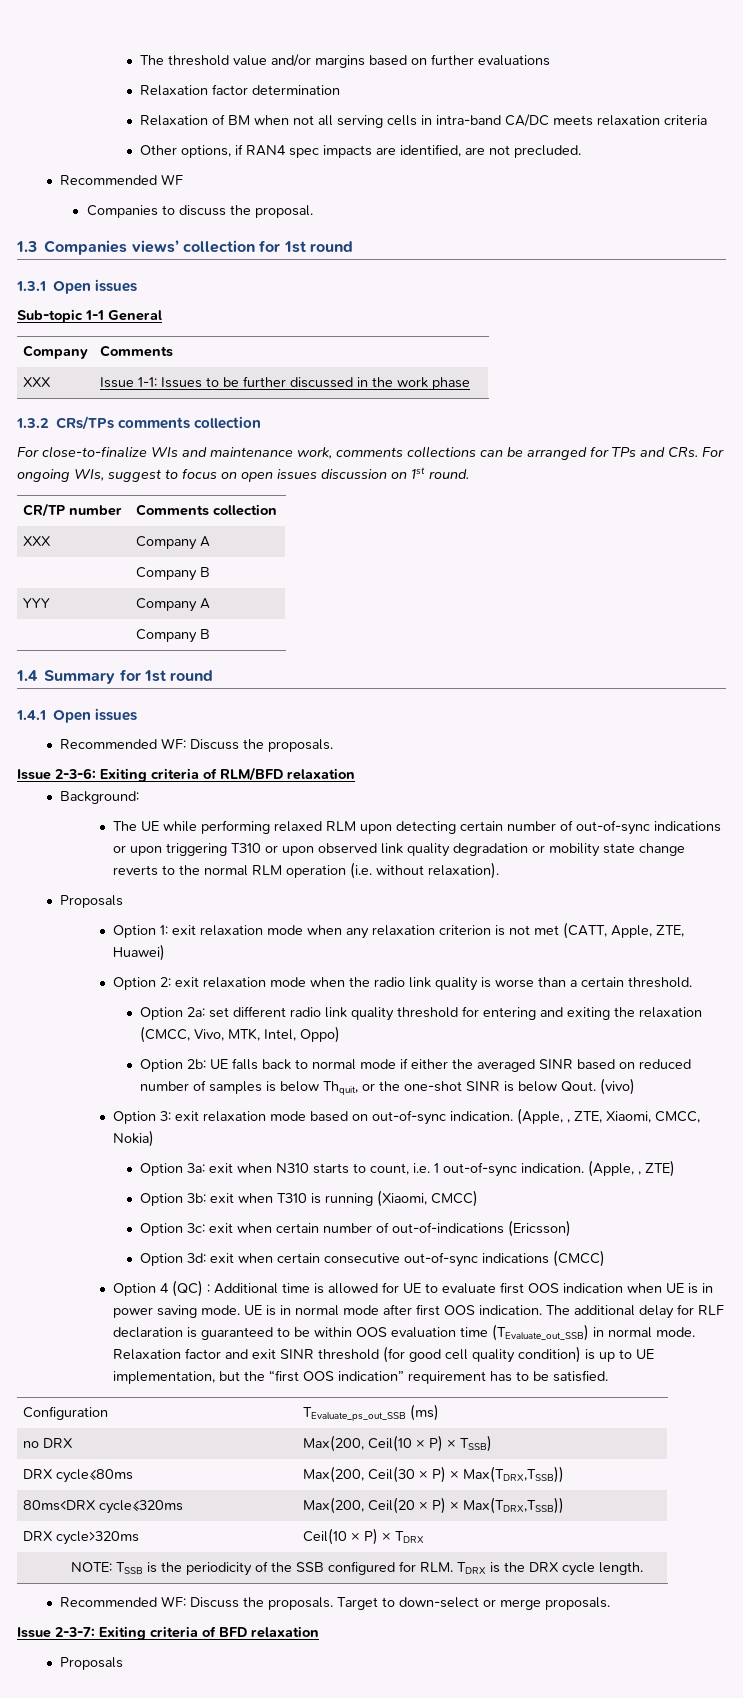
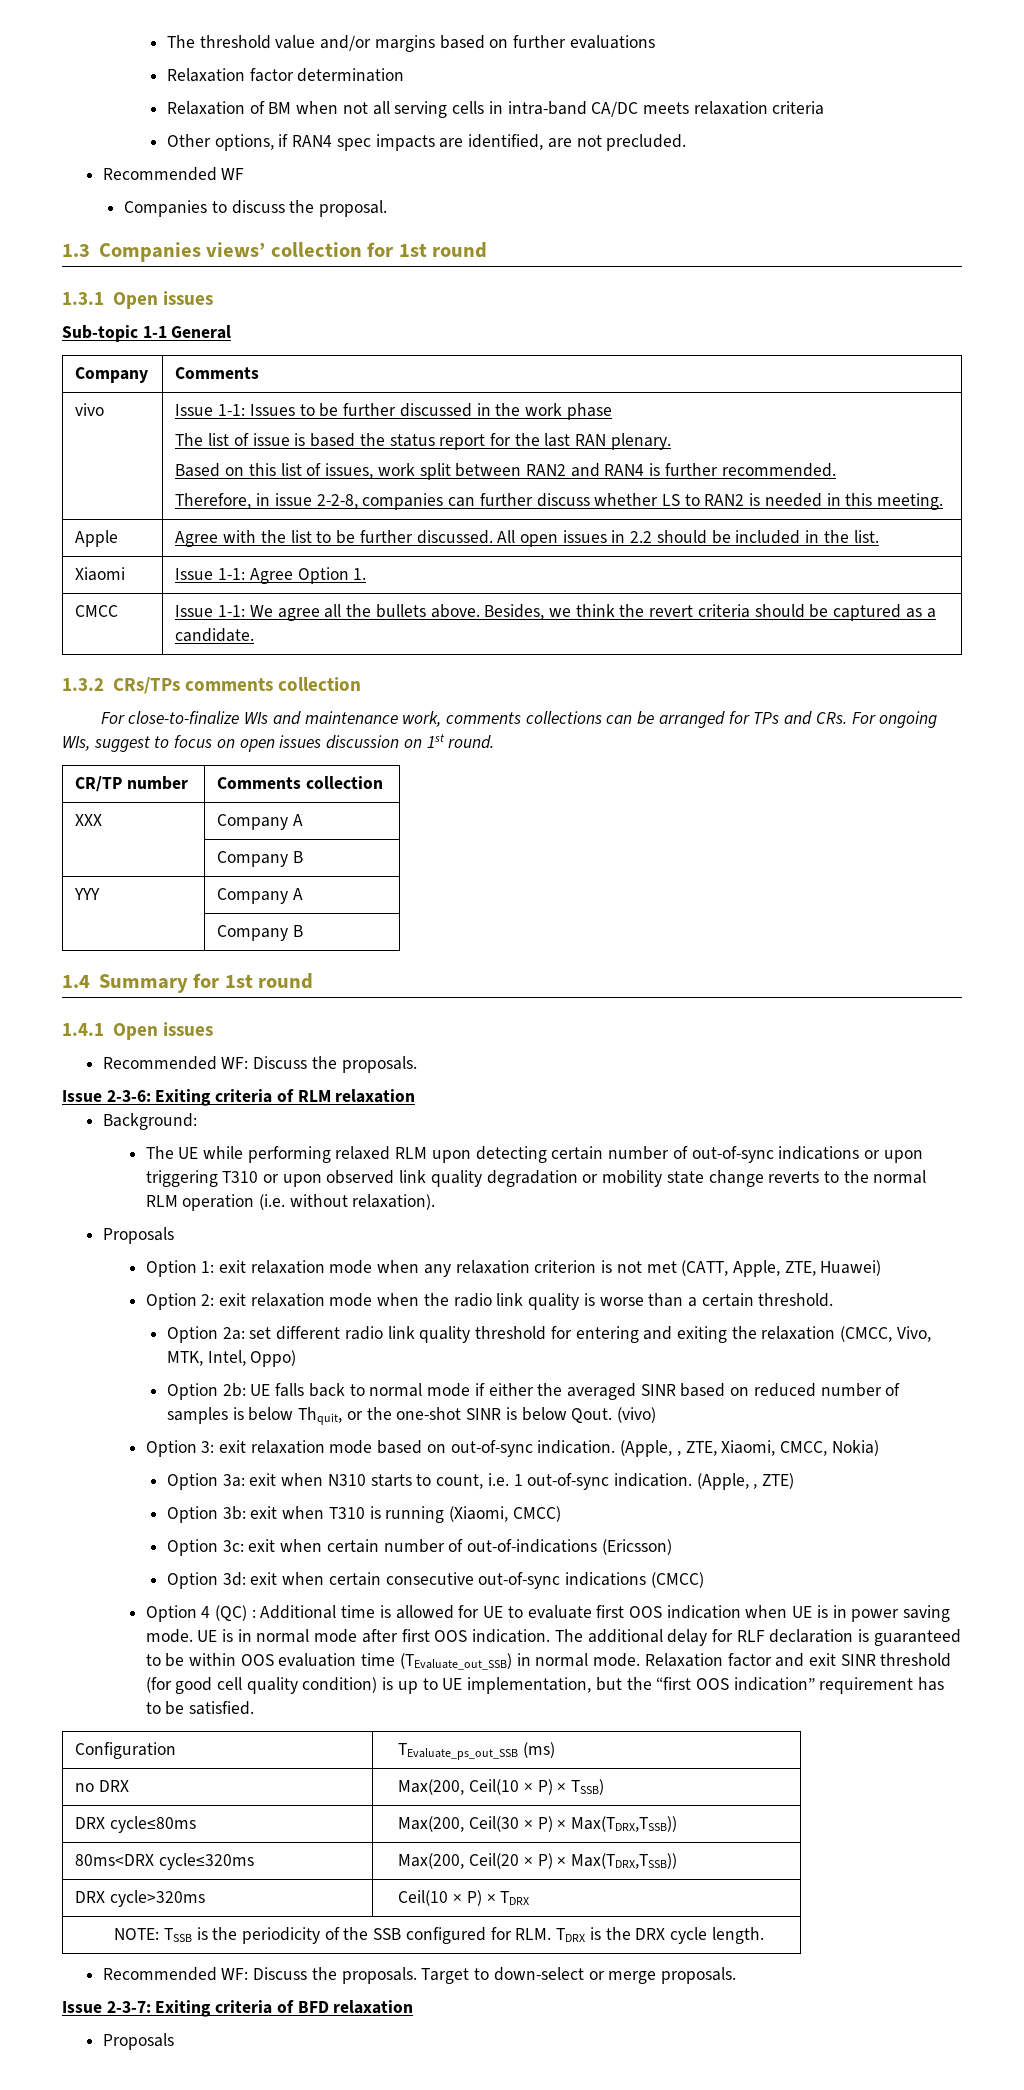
[22,377,51,387] XXX -> [75,403,105,416] vivo
(470, 383) none -> [175,433,671,450] [175,463,836,480] [175,493,944,510] [75,530,119,547] [175,530,879,547] [75,567,126,581] [175,567,367,584] [75,605,119,617] [175,604,936,621] [175,628,255,642] // The list of issue is based the status report for the last RAN plenary. // Based on this list of issues, work split between RAN2 and RAN4 is further recommended. // Therefore, in issue 2-2-8, companies can further discuss whether LS to RAN2 is needed in this meeting. // Apple | Agree with the list to be further discussed. All open issues in 2.2 should be included in the list. // Xiaomi | Issue 1-1: Agree Option 1. // CMCC | Issue 1-1: We agree all the bullets above. Besides, we think the revert criteria should be captured as a candidate.
[220,767,283,781] RLM/BFD -> [297,1090,331,1102] RLM

